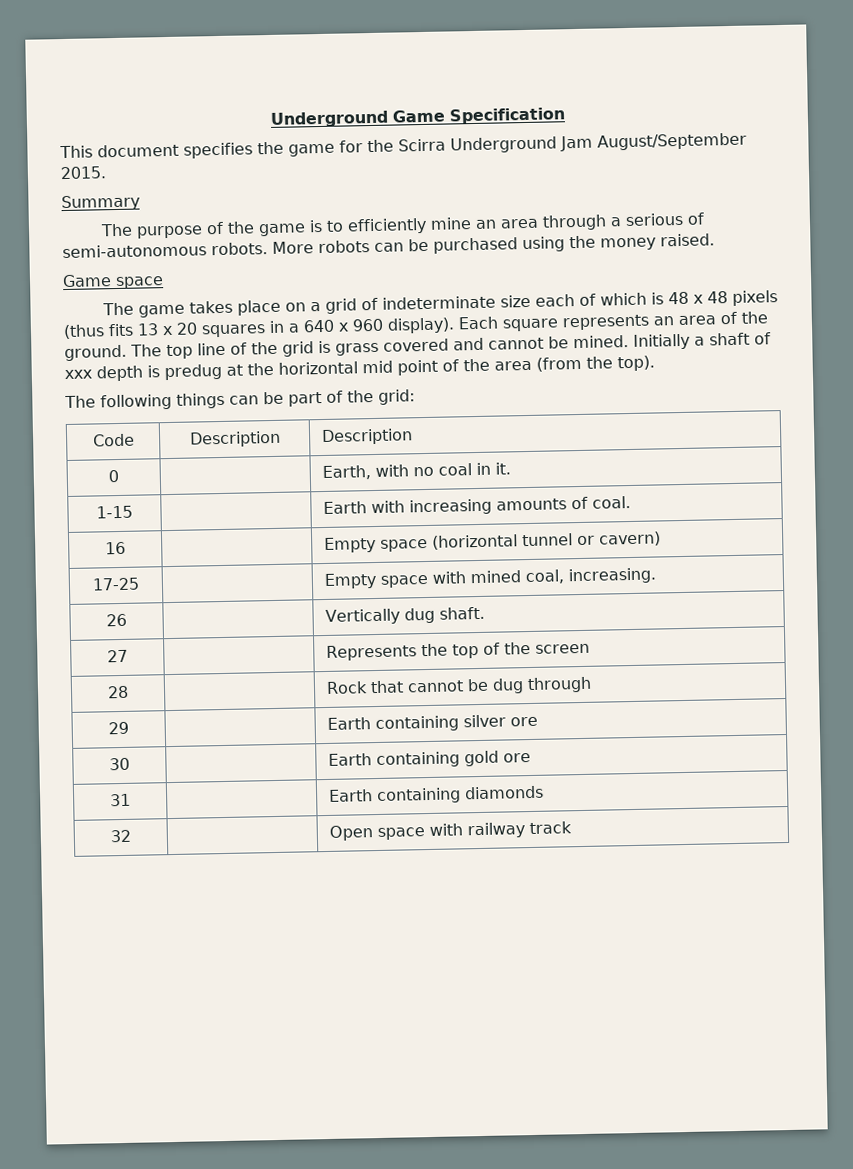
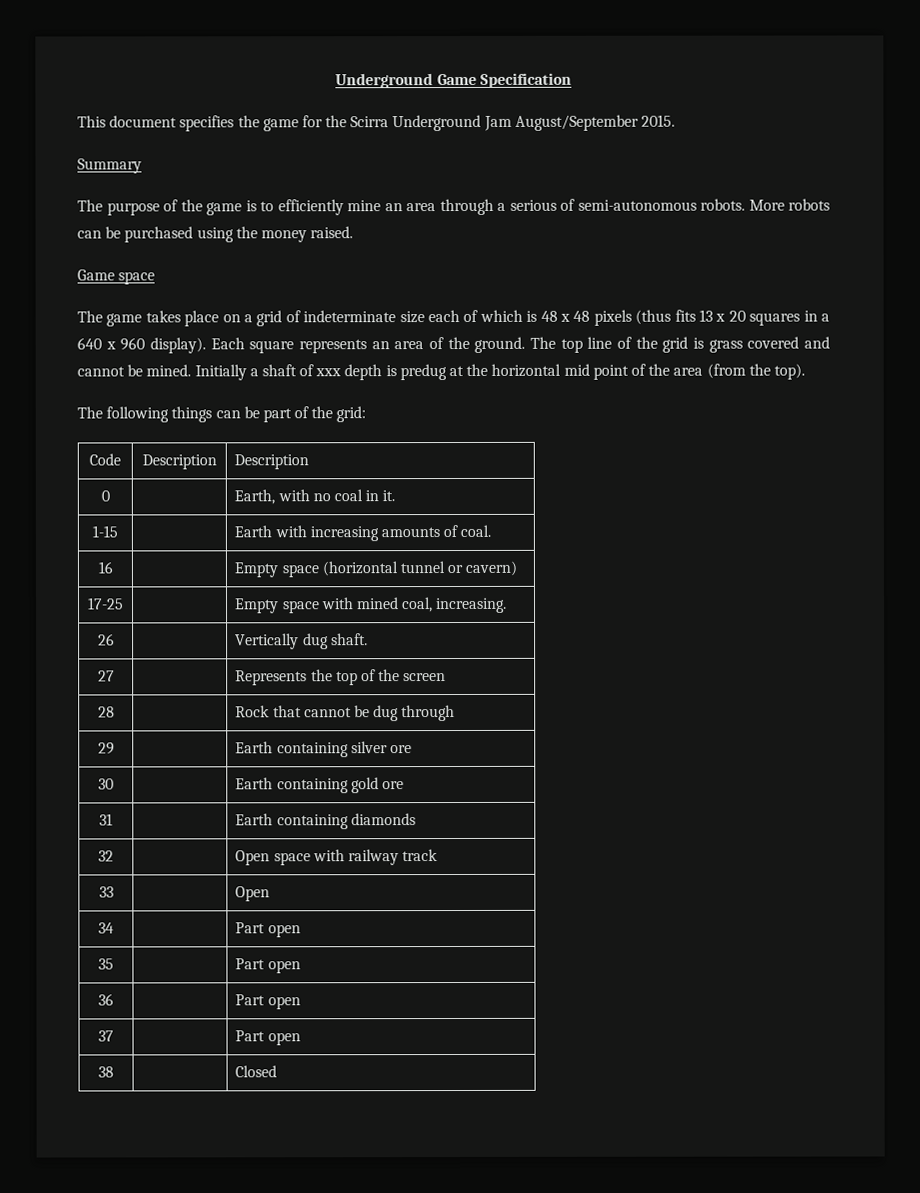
(572, 828) none -> [98,886,114,898] [235,886,271,902] [98,922,114,934] [235,922,301,938] [98,958,114,970] [235,958,301,974] [98,993,114,1006] [235,994,301,1010] [98,1030,114,1042] [235,1030,301,1046] [98,1066,114,1078] [235,1065,278,1078] // 33 | | Open // 34 | | Part open // 35 | | Part open // 36 | | Part open // 37 | | Part open // 38 | | Closed

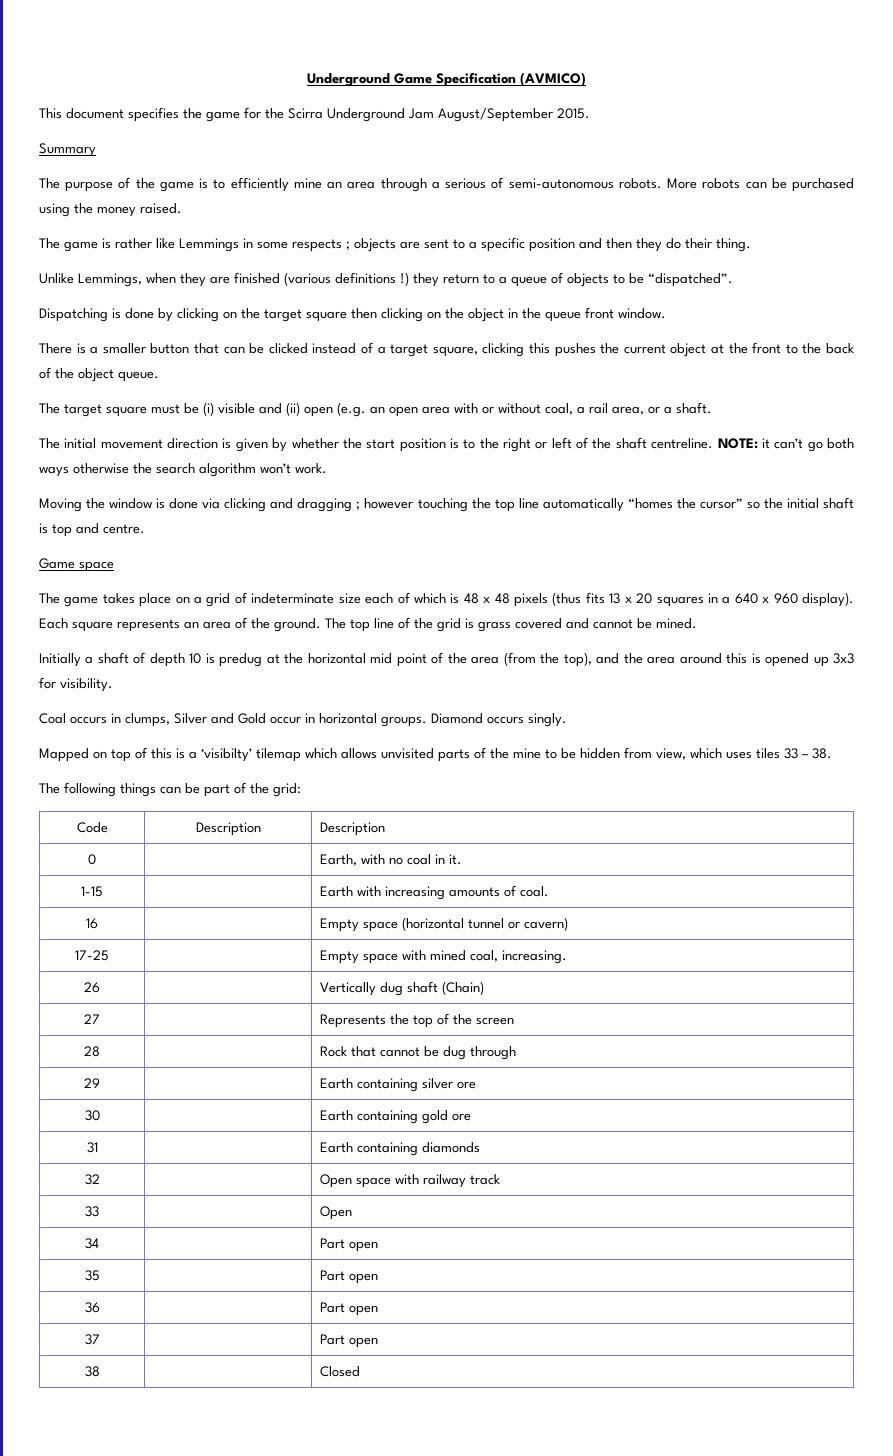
(572, 80) none -> [520,72,586,87] (AVMICO)
(354, 232) none -> [39,237,751,252] [39,272,733,287] [39,307,666,322] [39,342,855,357] [39,367,159,382] [39,402,712,417] [39,437,855,452] [39,463,327,477] [39,497,854,512] [39,523,145,537] // The game is rather like Lemmings in some respects ; objects are sent to a specific position and then they do their thing. // Unlike Lemmings, when they are finished (various definitions !) they return to a queue of objects to be “dispatched”. // Dispatching is done by clicking on the target square then clicking on the object in the queue front window. // There is a smaller button that can be clicked instead of a target square, clicking this pushes the current object at the front to the back of the object queue. // The target square must be (i) visible and (ii) open (e.g. an open area with or without coal, a rail area, or a shaft. // The initial movement direction is given by whether the start position is to the right or left of the shaft centreline. NOTE: it can’t go both ways otherwise the search algorithm won’t work. // Moving the window is done via clicking and dragging ; however touching the top line automatically “homes the cursor” so the initial shaft is top and centre.
(192, 370) none -> (697, 623) //
[315,364,383,381] xxx depth -> [149,653,202,667] depth 10
[773,363,805,380] top). -> [563,652,855,667] [39,677,113,692] [39,713,567,727] [39,747,832,762] top), and the area around this is opened up 3x3 for visibility. // Coal occurs in clumps, Silver and Gold occur in horizontal groups. Diamond occurs singly. // Mapped on top of this is a ‘visibilty’ tilemap which allows unvisited parts of the mine to be hidden from view, which uses tiles 33 – 38.
[330,633,368,646] shaft. -> [407,981,485,995] shaft (Chain)

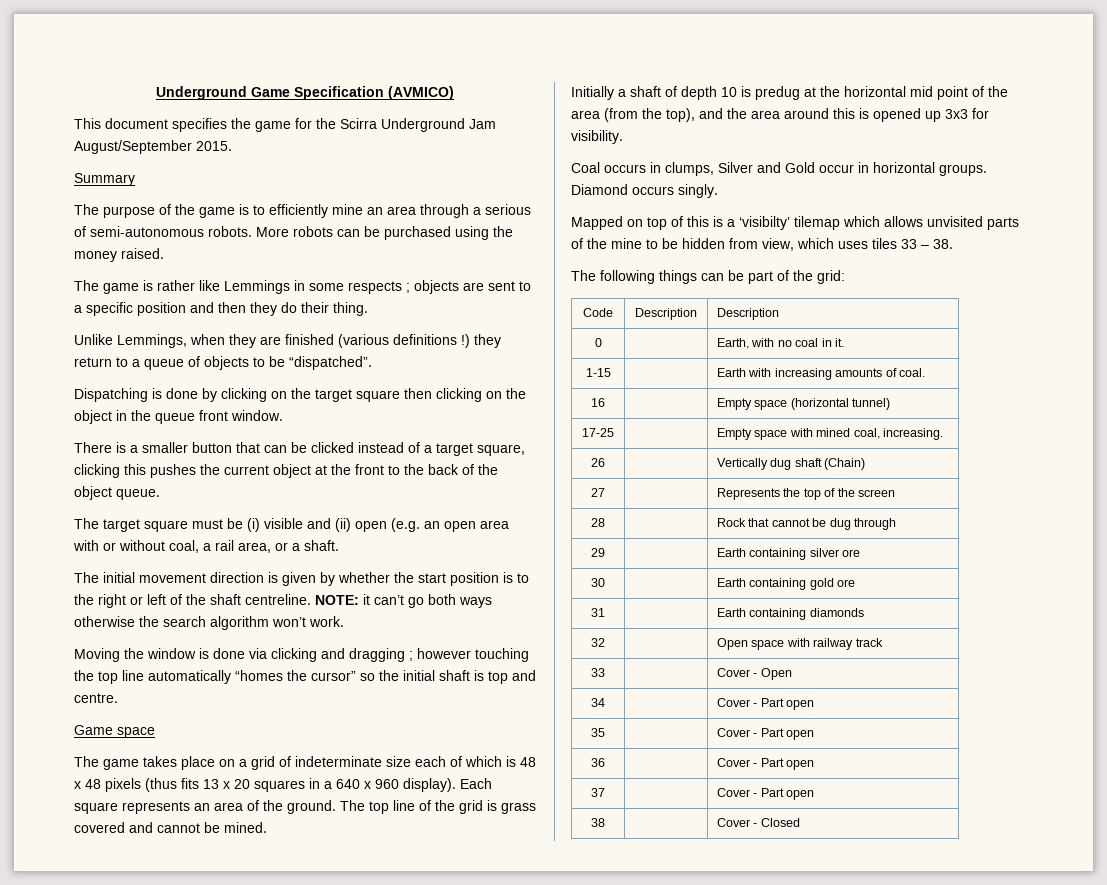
[468,917,569,931] tunnel or cavern) -> [852,398,891,410] tunnel)
(99, 1211) none -> [717,668,758,677] Cover -
(99, 1243) none -> [717,698,758,707] Cover -
(100, 1275) none -> [717,728,758,737] Cover -
(100, 1307) none -> [717,758,758,767] Cover -
(100, 1339) none -> [717,788,758,797] Cover -
(100, 1371) none -> [717,818,758,827] Cover -

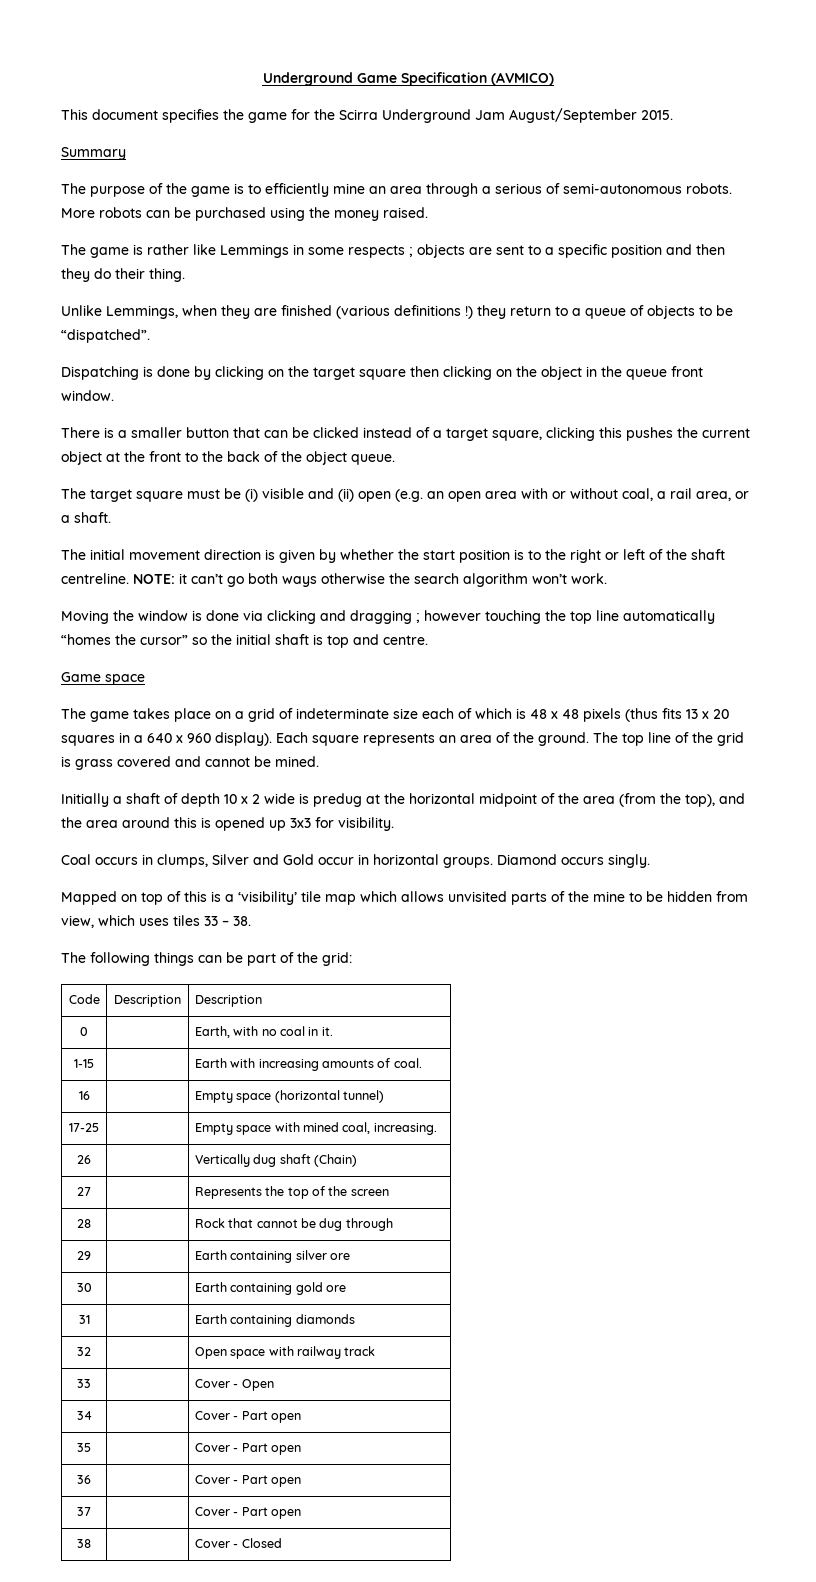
(737, 92) none -> [241,793,295,804] x 2 wide
[910,86,968,100] mid point -> [479,793,537,807] midpoint
[739,216,840,230] ‘visibilty’ tilemap -> [238,891,356,905] ‘visibility’ tile map

